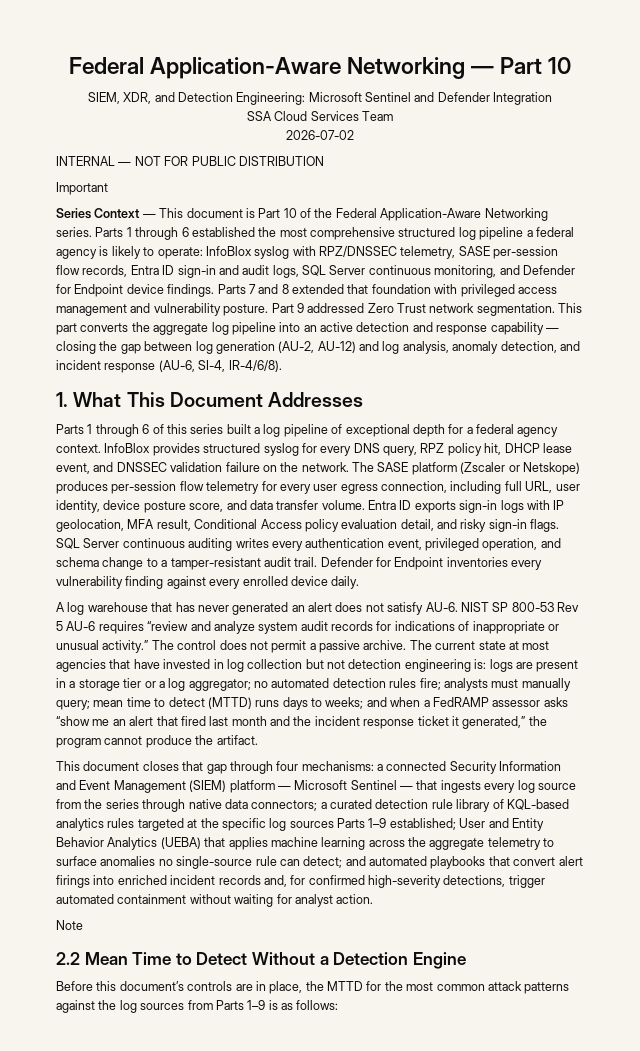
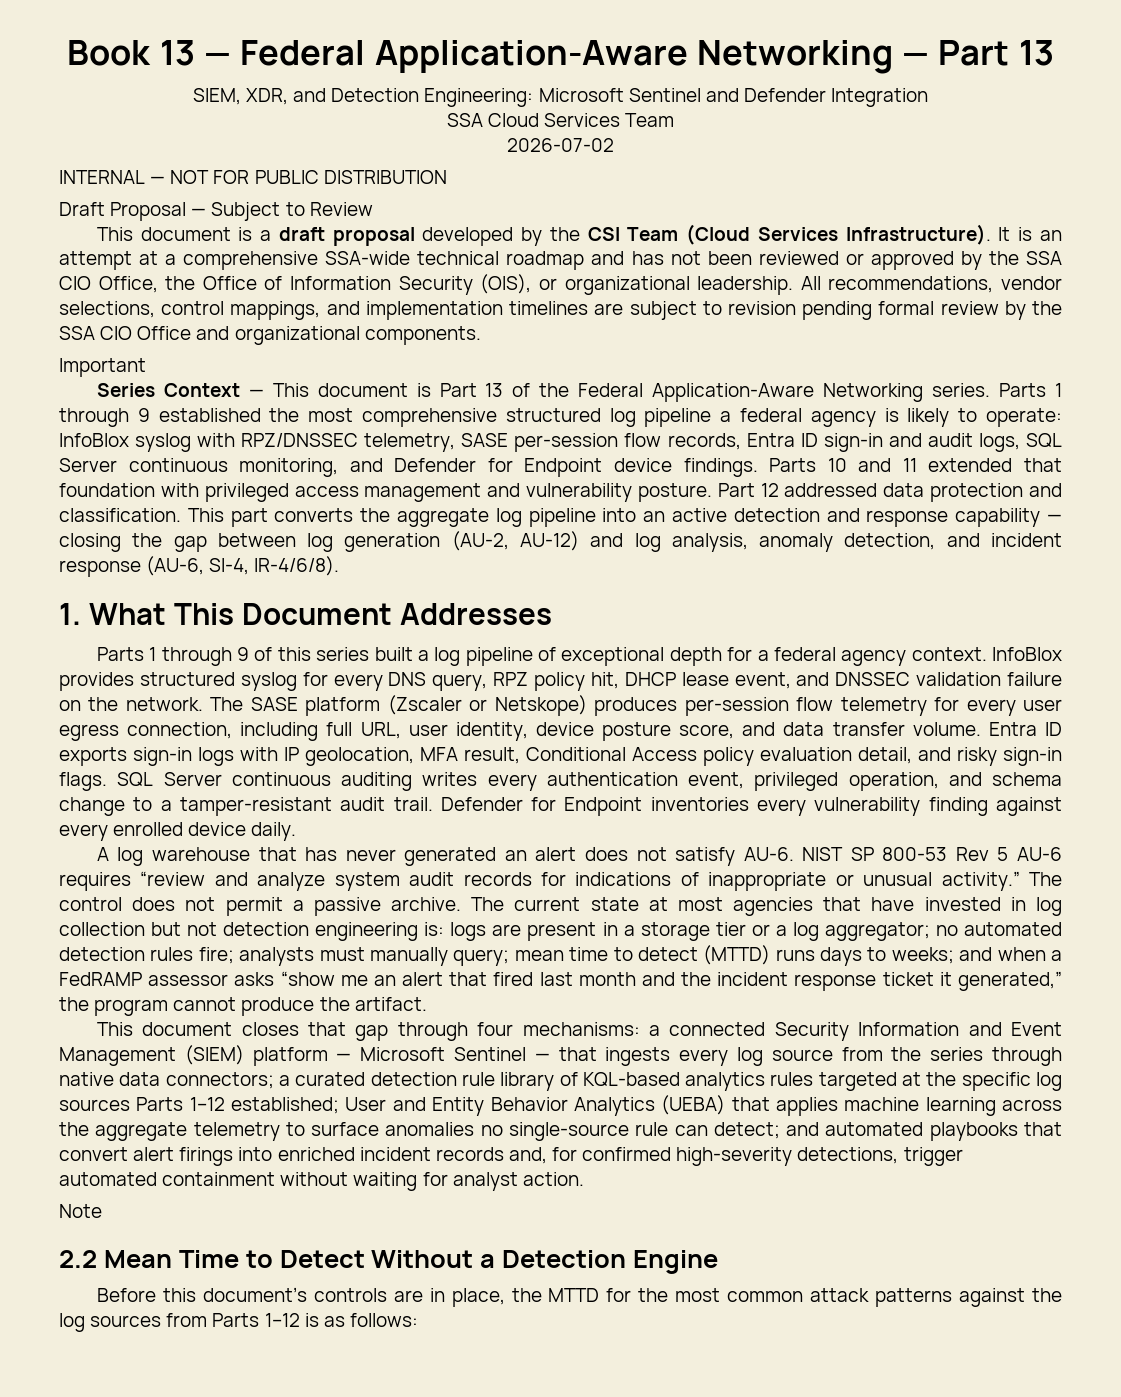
(68, 65) none -> [67,40,231,66] Book 13 —
[548,57,572,74] 10 -> [1018,40,1054,66] 13
(324, 161) none -> [59,202,373,221] [96,224,1063,246] [59,251,1062,270] [59,274,1063,295] [59,301,1062,320] [59,326,481,345] // Draft Proposal — Subject to Review // This document is a draft proposal developed by the CSI Team (Cloud Services Infrastructure). It is an attempt at a comprehensive SSA-wide technical roadmap and has not been reviewed or approved by the SSA CIO Office, the Office of Information Security (OIS), or organizational leadership. All recommendations, vendor selections, control mappings, and implementation timelines are subject to revision pending formal review by the SSA CIO Office and organizational components.
[283,208,297,218] 10 -> [485,383,504,397] 13
[181,227,189,237] 6 -> [137,408,150,422] 9
[248,284,289,294] 7 and 8 -> [827,458,917,472] 10 and 11
[296,303,555,316] 9 addressed Zero Trust network segmentation. -> [760,483,1062,502] [59,508,181,522] 12 addressed data protection and classification.
[142,424,150,434] 6 -> [237,647,250,661] 9
[368,818,387,828] 1–9 -> [189,1097,225,1111] 1–12
[247,1000,266,1010] 1–9 -> [264,1313,300,1327] 1–12

